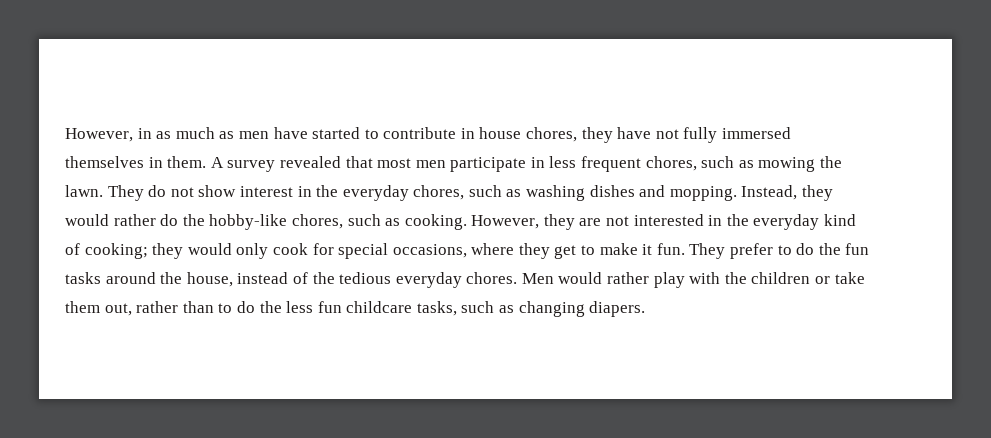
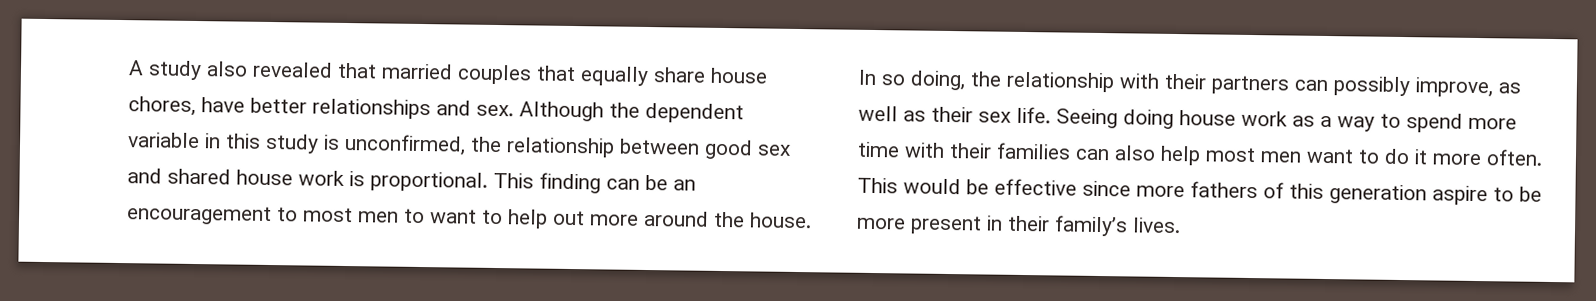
[65,127,792,143] [65,156,843,172] [65,185,834,201] [65,214,857,230] [65,243,870,259] [65,272,865,288] [65,301,646,317] However, in as much as men have started to contribute in house chores, they have not fully immersed themselves in them. A survey revealed that most men participate in less frequent chores, such as mowing the lawn. They do not show interest in the everyday chores, such as washing dishes and mopping. Instead, they would rather do the hobby-like chores, such as cooking. However, they are not interested in the everyday kind of cooking; they would only cook for special occasions, where they get to make it fun. They prefer to do the fun tasks around the house, instead of the tedious everyday chores. Men would rather play with the children or take them out, rather than to do the less fun childcare tasks, such as changing diapers. -> [128,60,768,87] [128,96,744,124] [127,132,791,160] [127,168,696,194] [126,205,812,229] [858,69,1521,98] [858,105,1517,133] [857,141,1543,166] [857,177,1542,206] [856,215,1181,237] A study also revealed that married couples that equally share house chores, have better relationships and sex. Although the dependent variable in this study is unconfirmed, the relationship between good sex and shared house work is proportional. This finding can be an encouragement to most men to want to help out more around the house. In so doing, the relationship with their partners can possibly improve, as well as their sex life. Seeing doing house work as a way to spend more time with their families can also help most men want to do it more often. This would be effective since more fathers of this generation aspire to be more present in their family’s lives.

